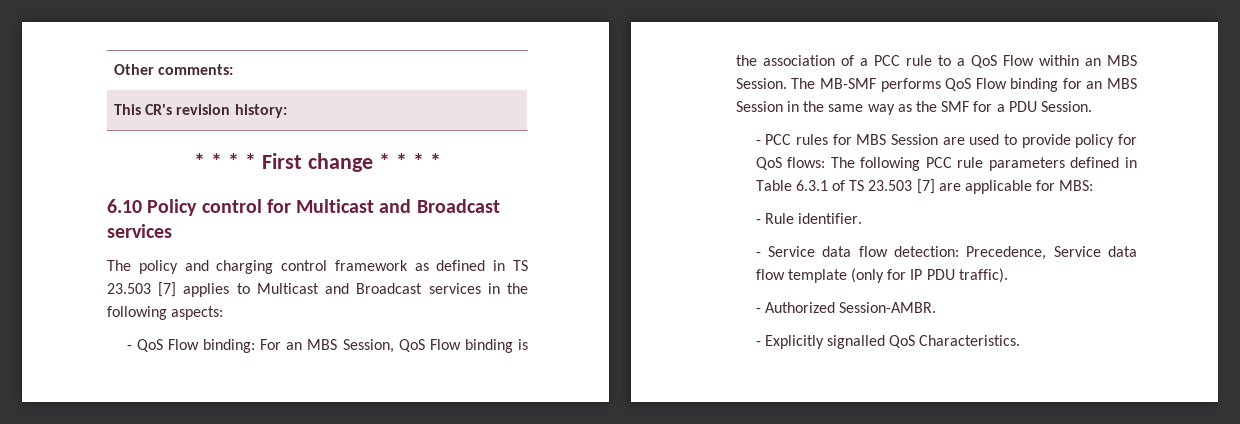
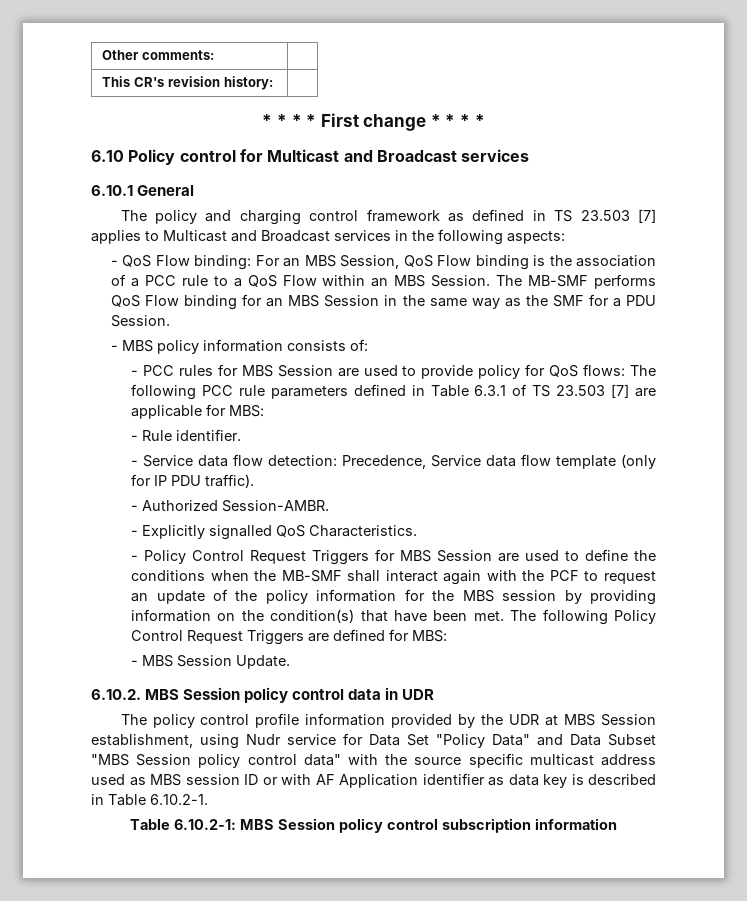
(172, 231) none -> [91,185,195,196] // 6.10.1 General
(1092, 106) none -> [111,339,369,354] // - MBS policy information consists of:
(1021, 340) none -> [131,549,656,565] [131,570,657,585] [131,589,656,605] [131,609,657,625] [131,629,448,645] [131,655,291,669] [91,687,435,703] [120,713,657,728] [91,733,656,749] [91,753,656,768] [91,773,656,788] [91,794,208,806] [130,818,617,833] // - Policy Control Request Triggers for MBS Session are used to define the conditions when the MB-SMF shall interact again with the PCF to request an update of the policy information for the MBS session by providing information on the condition(s) that have been met. The following Policy Control Request Triggers are defined for MBS: // - MBS Session Update. // 6.10.2. MBS Session policy control data in UDR // The policy control profile information provided by the UDR at MBS Session establishment, using Nudr service for Data Set "Policy Data" and Data Subset "MBS Session policy control data" with the source specific multicast address used as MBS session ID or with AF Application identifier as data key is described in Table 6.10.2-1. // Table 6.10.2-1: MBS Session policy control subscription information

